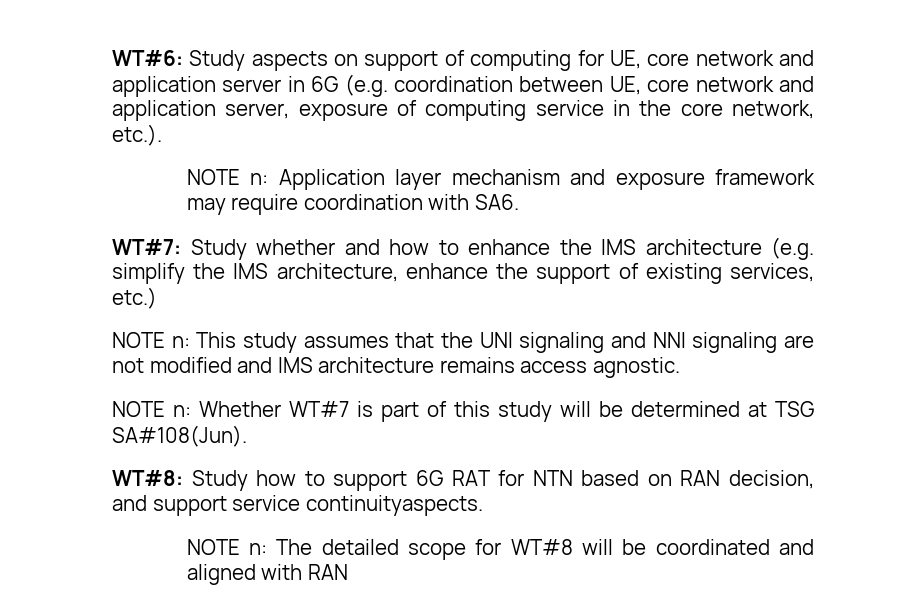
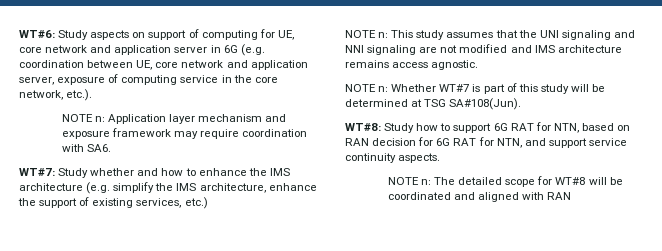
[532,470,573,486] NTN -> [553,123,579,133] NTN,
[729,470,815,489] decision, -> [372,137,522,148] decision for 6G RAT for NTN,
[305,495,483,516] continuityaspects. -> [345,153,441,163] continuity aspects.

